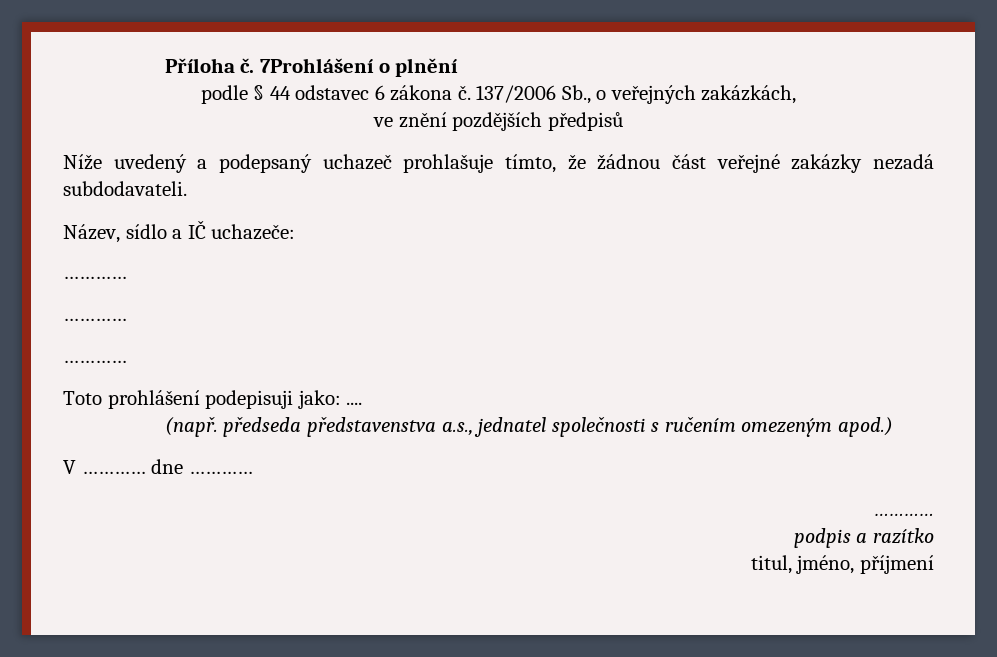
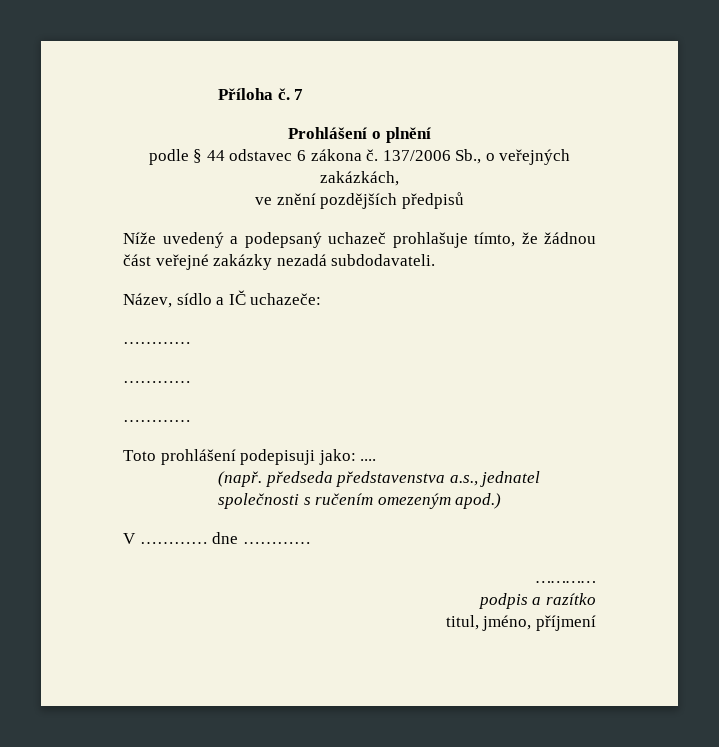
[260,58,375,73] 7Prohlášení -> [294,89,304,100] [288,127,368,139] 7 // Prohlášení

